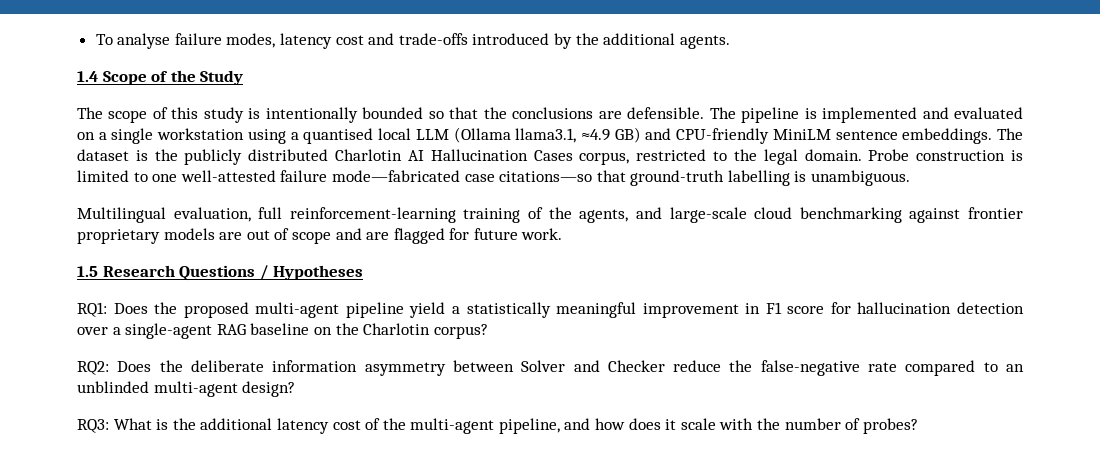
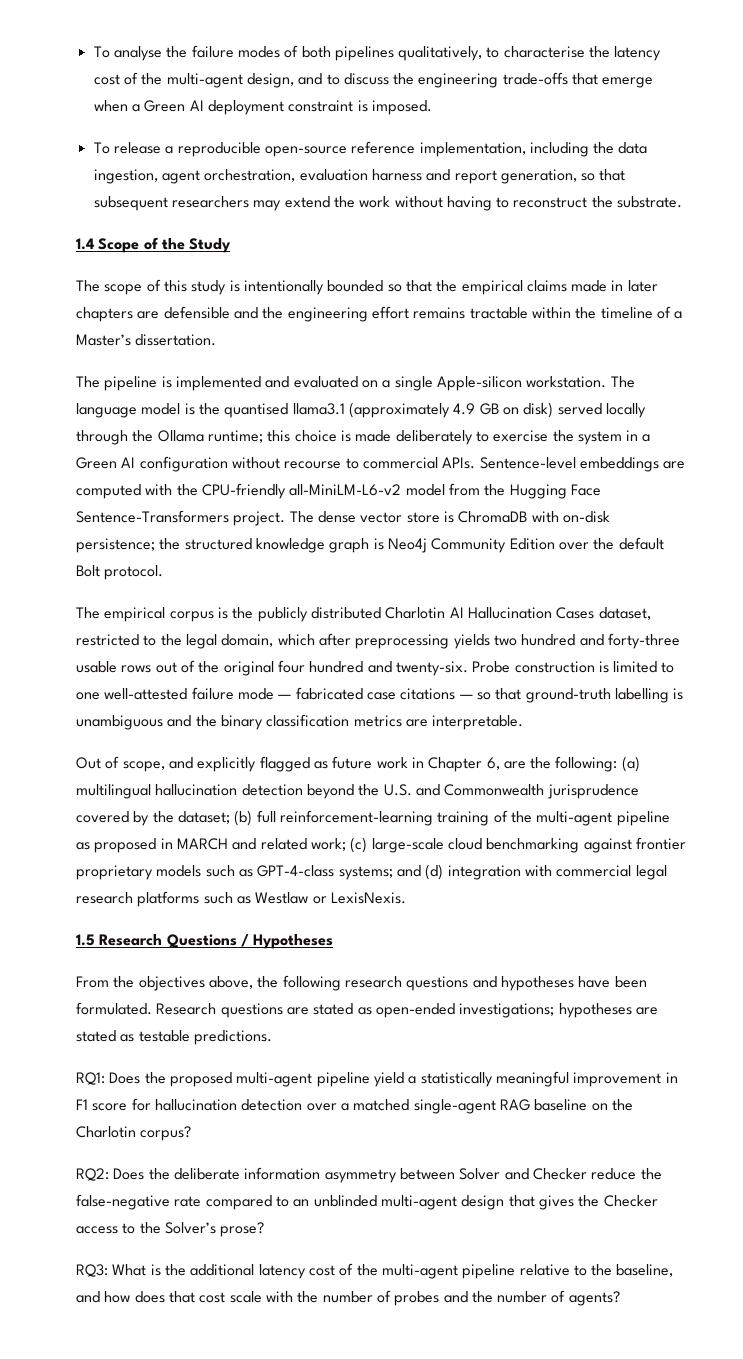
[174,33,730,49] failure modes, latency cost and trade-offs introduced by the additional agents. -> [166,45,662,61] [93,72,654,88] [93,100,432,115] [93,141,648,157] [93,169,626,184] [93,196,683,211] the failure modes of both pipelines qualitatively, to characterise the latency cost of the multi-agent design, and to discuss the engineering trade-offs that emerge when a Green AI deployment constraint is imposed. // To release a reproducible open-source reference implementation, including the data ingestion, agent orchestration, evaluation harness and report generation, so that subsequent researchers may extend the work without having to reconstruct the substrate.
[512,107,705,119] conclusions are defensible. -> [461,280,658,295] [76,306,683,322] [76,334,217,346] empirical claims made in later chapters are defensible and the engineering effort remains tractable within the timeline of a Master’s dissertation. //
[157,127,1023,144] [77,149,129,161] workstation using a quantised local LLM (Ollama llama3.1, ≈4.9 GB) and CPU-friendly MiniLM sentence embeddings. The dataset -> [436,376,635,391] [76,402,646,418] [76,430,651,445] [76,456,686,472] [76,483,601,499] [76,510,610,526] [76,537,664,553] [76,565,164,580] [76,607,214,622] Apple-silicon workstation. The language model is the quantised llama3.1 (approximately 4.9 GB on disk) served locally through the Ollama runtime; this choice is made deliberately to exercise the system in a Green AI configuration without recourse to commercial APIs. Sentence-level embeddings are computed with the CPU-friendly all-MiniLM-L6-v2 model from the Hugging Face Sentence-Transformers project. The dense vector store is ChromaDB with on-disk persistence; the structured knowledge graph is Neo4j Community Edition over the default Bolt protocol. // The empirical corpus
[579,152,630,165] corpus, -> [598,607,651,620] dataset,
[804,149,862,161] domain. -> [221,633,680,649] [76,660,468,676] domain, which after preprocessing yields two hundred and forty-three usable rows out of the original four hundred and twenty-six.
[331,170,911,186] [77,207,251,223] mode—fabricated case citations—so that ground-truth labelling is unambiguous. // Multilingual evaluation, -> [237,687,684,703] [76,714,524,730] [76,756,640,772] [76,784,639,799] [76,810,253,826] mode — fabricated case citations — so that ground-truth labelling is unambiguous and the binary classification metrics are interpretable. // Out of scope, and explicitly flagged as future work in Chapter 6, are the following: (a) multilingual hallucination detection beyond the U.S. and Commonwealth jurisprudence covered by the dataset; (b)
[579,207,662,223] agents, and -> [536,811,670,826] [76,837,368,853] multi-agent pipeline as proposed in MARCH and related work; (c)
[219,228,563,244] are out of scope and are flagged for future work. -> [205,864,667,880] [76,891,406,907] such as GPT-4-class systems; and (d) integration with commercial legal research platforms such as Westlaw or LexisNexis.
(364, 272) none -> [76,975,647,991] [76,1002,658,1018] [76,1030,272,1045] // From the objectives above, the following research questions and hypotheses have been formulated. Research questions are stated as open-ended investigations; hypotheses are stated as testable predictions.
(121, 331) none -> [353,1099,410,1111] matched
[242,381,296,397] design? -> [461,1195,658,1210] [76,1222,265,1237] design that gives the Checker access to the Solver’s prose?
[498,418,560,434] pipeline, -> [462,1264,674,1279] pipeline relative to the baseline,
[665,419,677,430] it -> [168,1291,226,1303] that cost
[862,418,918,434] probes? -> [394,1290,620,1306] probes and the number of agents?

